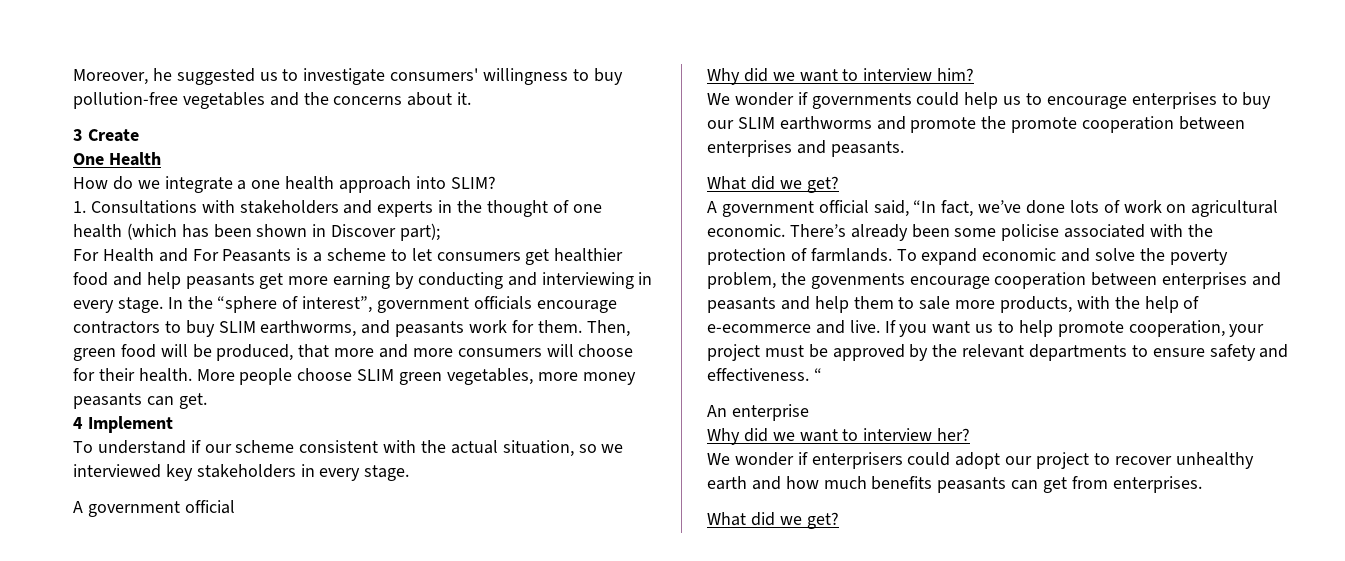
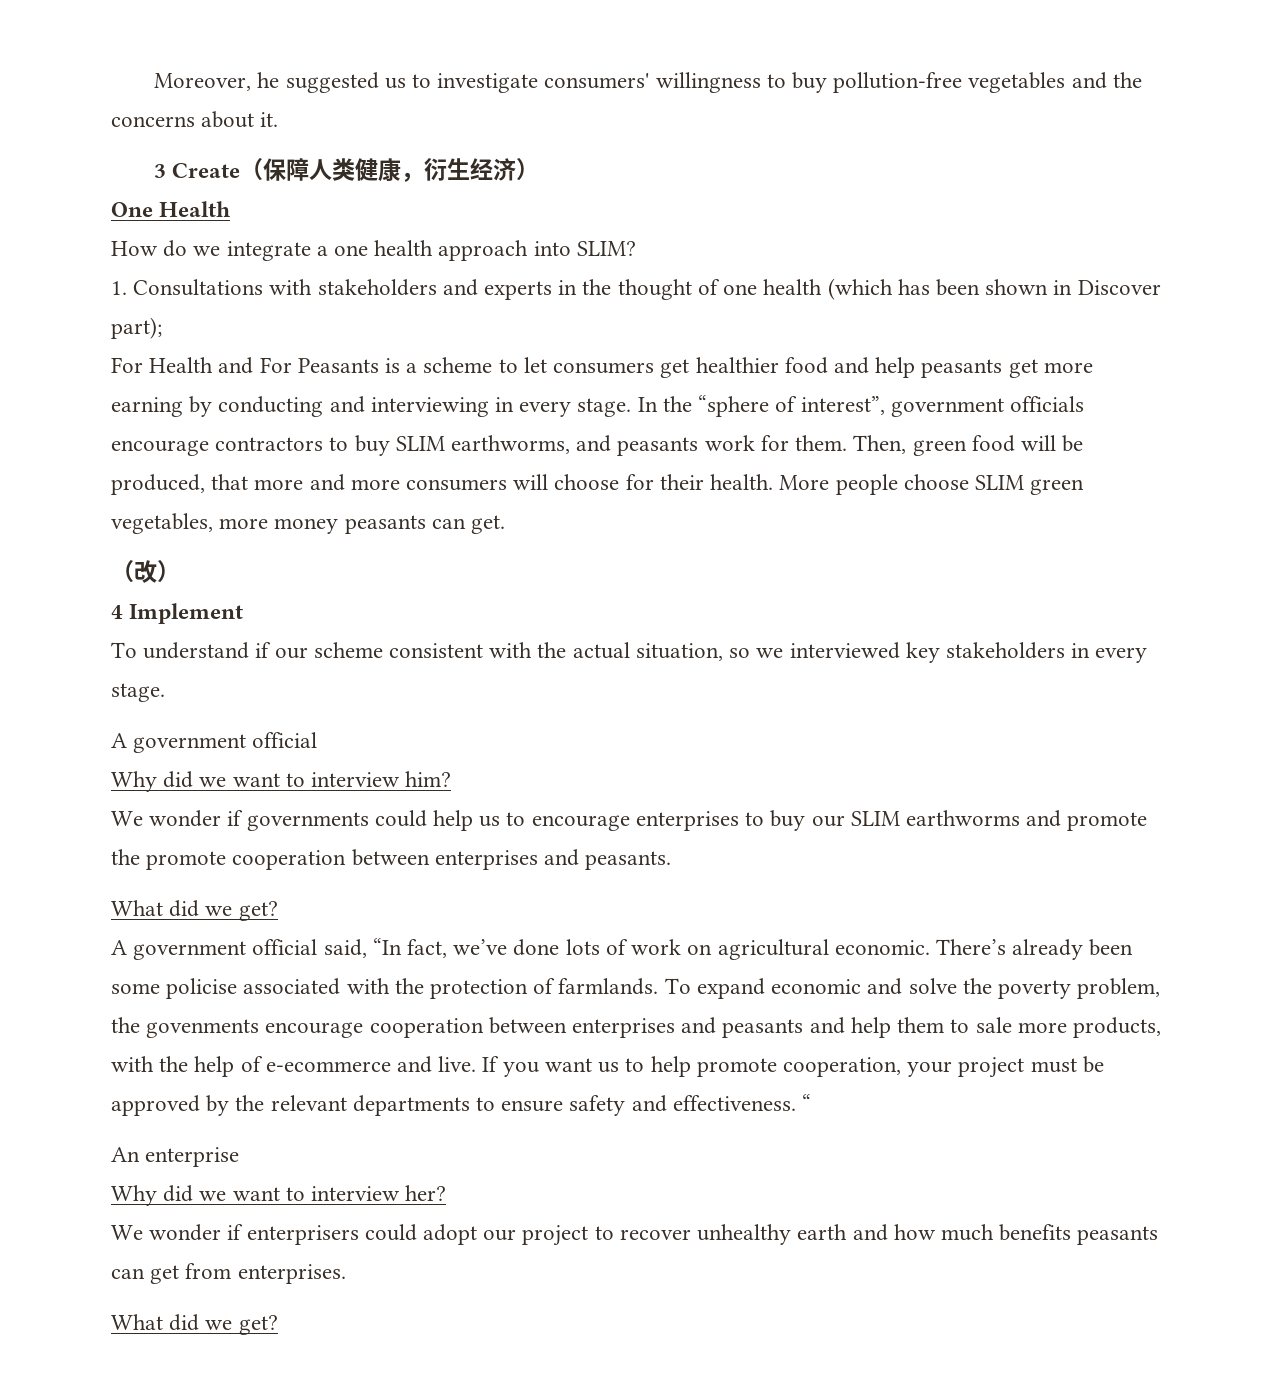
(139, 135) none -> [240,158,540,182] （保障人类健康，衍生经济）
(207, 401) none -> [111,560,180,583] // （改）

